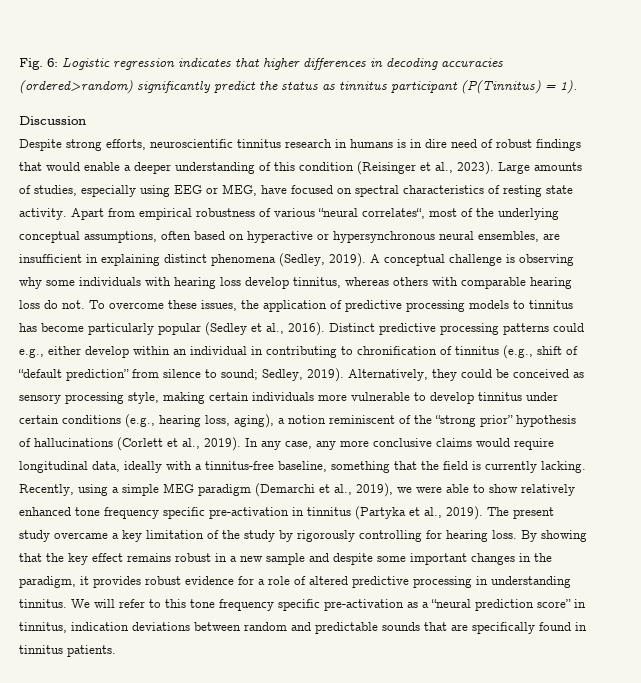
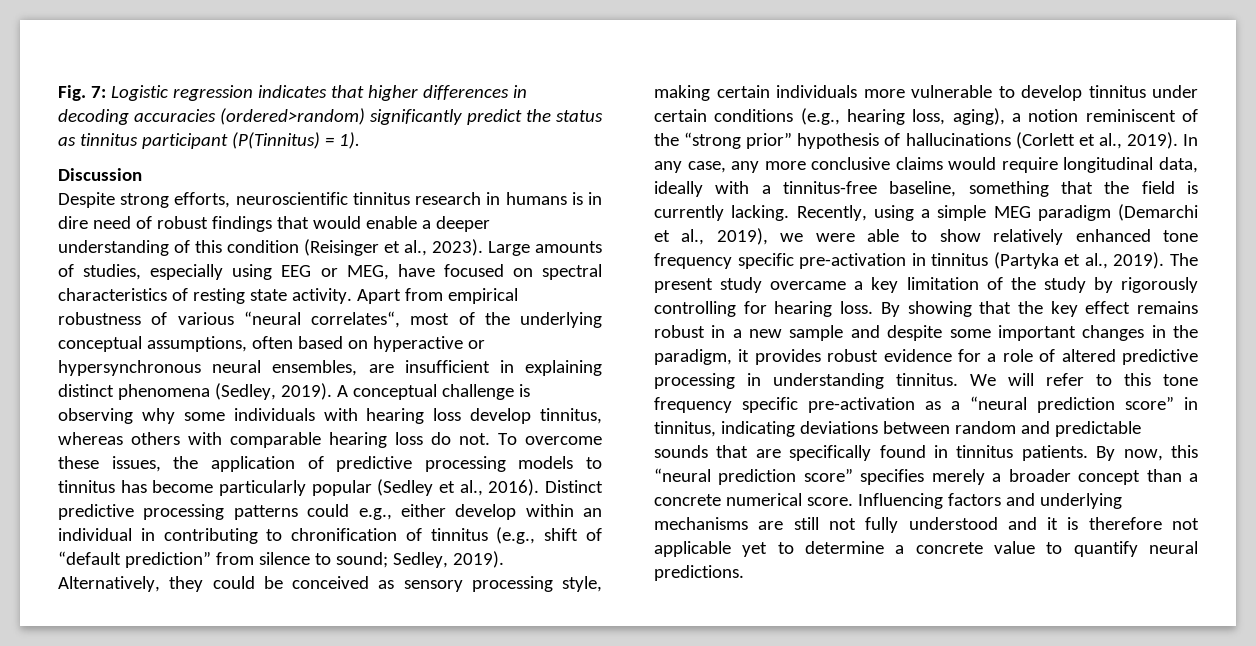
[47,58,58,67] 6: -> [90,86,106,98] 7:
[71,622,129,631] indication -> [720,421,795,437] indicating
(116, 651) none -> [1096,445,1198,461] [654,468,1198,485] [654,493,1122,509] [654,517,1199,533] [654,541,1198,557] [654,565,744,581] By now, this “neural prediction score” specifies merely a broader concept than a concrete numerical score. Influencing factors and underlying mechanisms are still not fully understood and it is therefore not applicable yet to determine a concrete value to quantify neural predictions.

